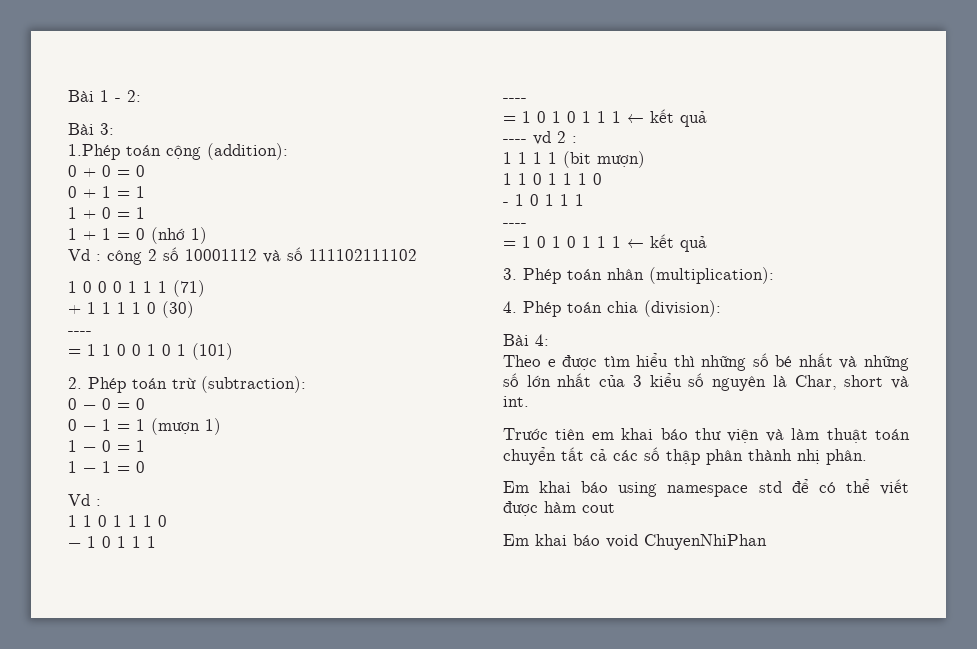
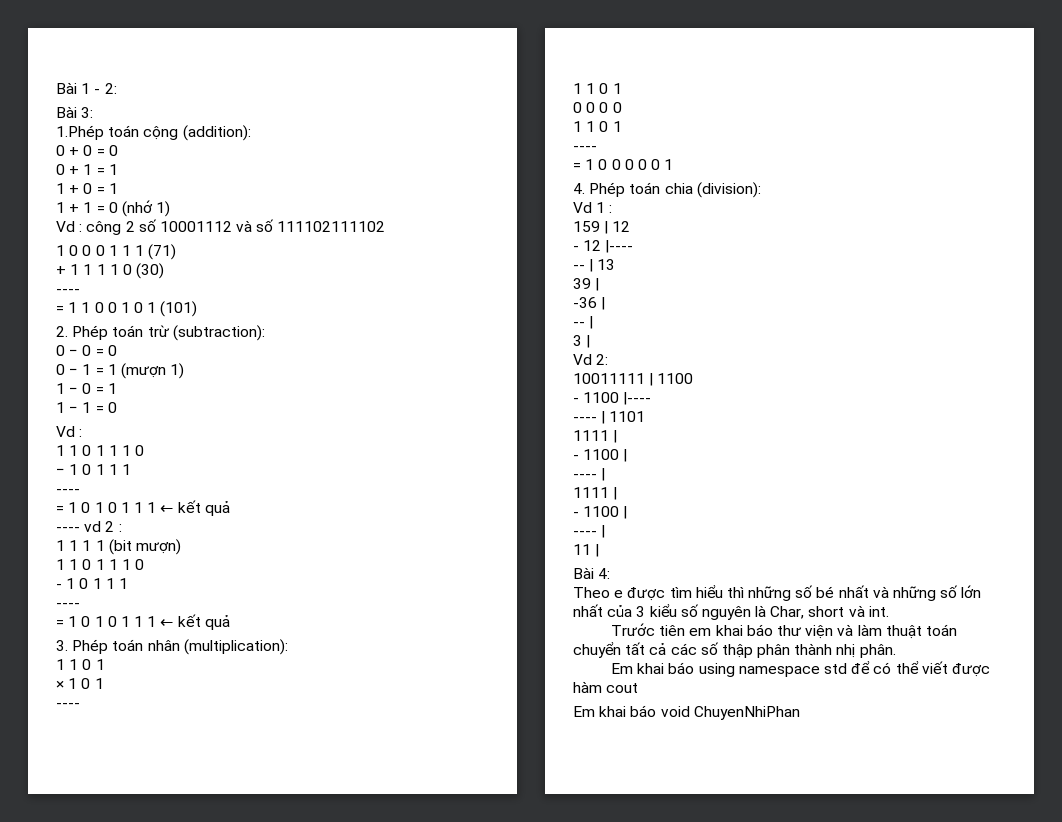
(774, 275) none -> [56,659,105,670] [56,678,104,689] [56,703,80,708] [573,83,622,94] [573,102,622,113] [573,121,622,132] [573,146,597,151] [573,159,674,170] // 1 1 0 1 // × 1 0 1 // ---- // 1 1 0 1 // 0 0 0 0 // 1 1 0 1 // ---- // = 1 0 0 0 0 0 1
(721, 308) none -> [573,202,613,213] [573,221,631,234] [573,240,634,253] [573,259,616,272] [573,278,600,291] [573,297,606,310] [573,316,594,329] [573,335,591,348] [573,354,609,365] [573,373,694,386] [573,392,652,405] [573,411,646,424] [573,430,618,443] [573,449,628,462] [573,468,606,481] [573,487,618,500] [573,506,628,519] [573,525,606,538] [573,544,600,557] // Vd 1 : // 159 | 12 // - 12 |---- // -- | 13 // 39 | // -36 | // -- | // 3 | // Vd 2: // 10011111 | 1100 // - 1100 |---- // ---- | 1101 // 1111 | // - 1100 | // ---- | // 1111 | // - 1100 | // ---- | // 11 |

